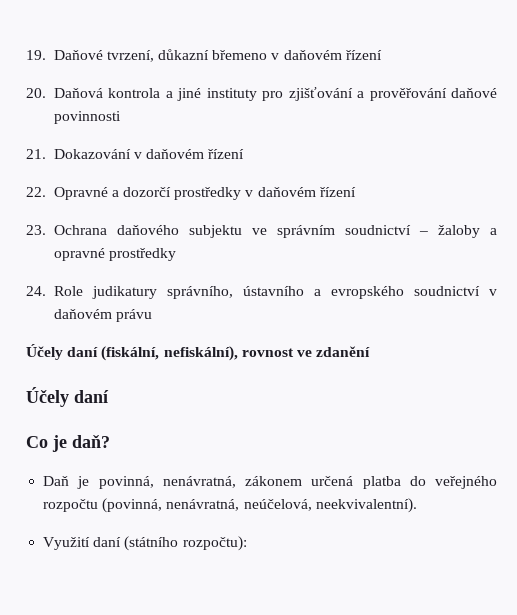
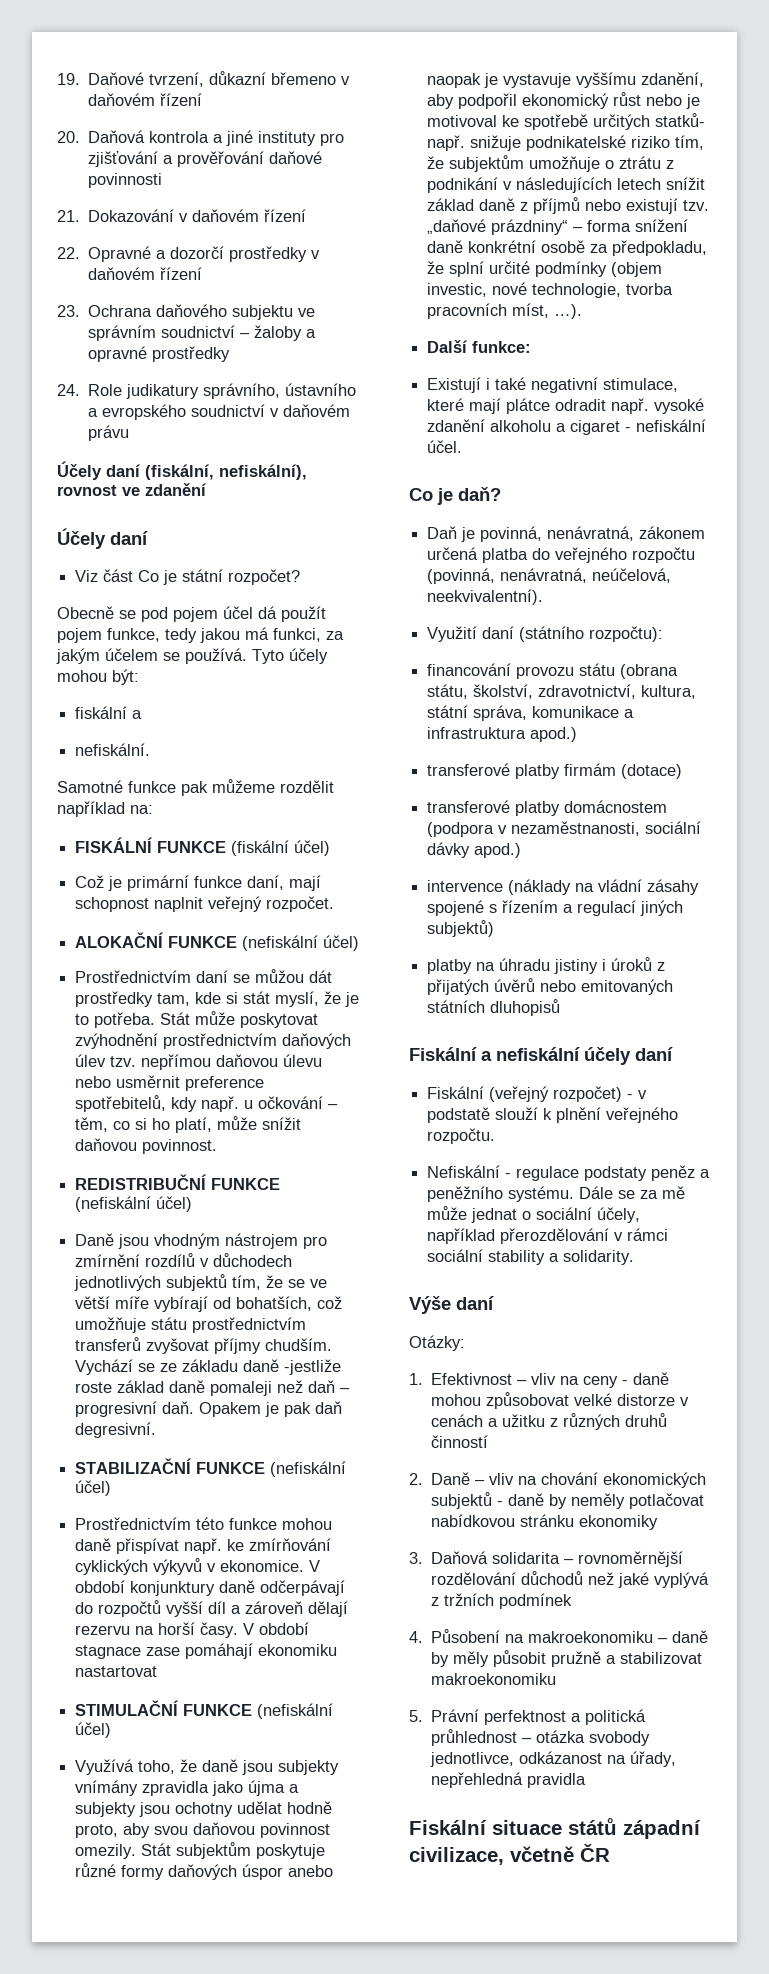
(109, 396) none -> [75,569,301,585] [57,606,326,622] [57,627,344,643] [56,648,328,664] [57,669,139,685] [75,706,143,719] [75,743,151,756] [57,779,334,796] [57,801,153,817] [75,837,331,856] [75,875,322,891] [75,896,335,912] [75,932,360,951] [75,969,333,983] [75,991,360,1007] [75,1011,319,1028] [75,1033,352,1049] [75,1054,323,1070] [75,1075,265,1091] [75,1095,339,1112] [75,1116,302,1133] [75,1138,218,1154] [75,1174,281,1190] [75,1196,193,1212] [75,1233,328,1249] [75,1253,293,1267] [74,1274,328,1291] [75,1296,343,1312] [75,1317,307,1333] [75,1337,333,1354] [75,1359,342,1375] [75,1380,351,1396] [75,1401,343,1417] [75,1422,157,1438] [75,1458,347,1477] [75,1480,112,1496] [75,1517,333,1530] [75,1538,332,1554] [75,1558,321,1575] [75,1580,346,1596] [75,1600,349,1617] [75,1622,310,1638] [75,1643,338,1659] [75,1666,158,1677] [75,1700,334,1719] [75,1722,112,1738] [75,1759,340,1775] [75,1780,300,1796] [75,1801,333,1817] [75,1822,331,1838] [75,1842,326,1859] [75,1863,334,1880] [427,72,705,88] [427,92,701,109] [427,113,706,130] [427,135,705,151] [427,155,675,172] [427,177,706,193] [427,197,710,214] [427,219,689,235] [427,240,708,256] [427,261,663,277] [427,282,674,298] [427,303,583,319] [427,340,532,353] [427,377,679,393] [427,398,705,414] [427,419,707,435] [427,440,463,453] // Viz část Co je státní rozpočet? // Obecně se pod pojem účel dá použít pojem funkce, tedy jakou má funkci, za jakým účelem se používá. Tyto účely mohou být: // fiskální a // nefiskální. // Samotné funkce pak můžeme rozdělit například na: // FISKÁLNÍ FUNKCE (fiskální účel) // Což je primární funkce daní, mají schopnost naplnit veřejný rozpočet. // ALOKAČNÍ FUNKCE (nefiskální účel) // Prostřednictvím daní se můžou dát prostředky tam, kde si stát myslí, že je to potřeba. Stát může poskytovat zvýhodnění prostřednictvím daňových úlev tzv. nepřímou daňovou úlevu nebo usměrnit preference spotřebitelů, kdy např. u očkování – těm, co si ho platí, může snížit daňovou povinnost. // REDISTRIBUČNÍ FUNKCE (nefiskální účel) // Daně jsou vhodným nástrojem pro zmírnění rozdílů v důchodech jednotlivých subjektů tím, že se ve větší míře vybírají od bohatších, což umožňuje státu prostřednictvím transferů zvyšovat příjmy chudším. Vychází se ze základu daně -jestliže roste základ daně pomaleji než daň – progresivní daň. Opakem je pak daň degresivní. // STABILIZAČNÍ FUNKCE (nefiskální účel) // Prostřednictvím této funkce mohou daně přispívat např. ke zmírňování cyklických výkyvů v ekonomice. V období konjunktury daně odčerpávají do rozpočtů vyšší díl a zároveň dělají rezervu na horší časy. V období stagnace zase pomáhají ekonomiku nastartovat // STIMULAČNÍ FUNKCE (nefiskální účel) // Využívá toho, že daně jsou subjekty vnímány zpravidla jako újma a subjekty jsou ochotny udělat hodně proto, aby svou daňovou povinnost omezily. Stát subjektům poskytuje různé formy daňových úspor anebo naopak je vystavuje vyššímu zdanění, aby podpořil ekonomický růst nebo je motivoval ke spotřebě určitých statků- např. snižuje podnikatelské riziko tím, že subjektům umožňuje o ztrátu z podnikání v následujících letech snížit základ daně z příjmů nebo existují tzv. „daňové prázdniny“ – forma snížení daně konkrétní osobě za předpokladu, že splní určité podmínky (objem investic, nové technologie, tvorba pracovních míst, …). // Další funkce: // Existují i také negativní stimulace, které mají plátce odradit např. vysoké zdanění alkoholu a cigaret - nefiskální účel.
(247, 543) none -> [427,663,679,679] [427,684,697,699] [427,705,635,721] [427,727,578,742] [427,763,683,779] [427,800,668,816] [427,821,702,837] [427,842,522,858] [427,879,700,895] [427,900,684,916] [427,920,495,937] [427,957,666,974] [427,978,674,995] [427,999,561,1016] [409,1047,673,1065] [427,1086,648,1102] [427,1107,679,1123] [427,1128,496,1144] [427,1165,711,1181] [427,1186,686,1202] [427,1206,641,1223] [427,1228,669,1244] [427,1249,635,1265] [409,1296,494,1314] [409,1335,465,1351] [409,1372,670,1388] [431,1392,690,1409] [431,1413,668,1430] [431,1435,489,1448] [409,1472,707,1488] [431,1492,705,1509] [431,1514,659,1530] [409,1551,684,1567] [431,1571,710,1588] [431,1593,573,1609] [409,1629,709,1643] [431,1650,703,1667] [431,1673,557,1685] [409,1709,647,1725] [431,1729,651,1746] [430,1751,677,1767] [431,1772,587,1788] [409,1818,701,1839] [409,1844,610,1865] // financování provozu státu (obrana státu, školství, zdravotnictví, kultura, státní správa, komunikace a infrastruktura apod.) // transferové platby firmám (dotace) // transferové platby domácnostem (podpora v nezaměstnanosti, sociální dávky apod.) // intervence (náklady na vládní zásahy spojené s řízením a regulací jiných subjektů) // platby na úhradu jistiny i úroků z přijatých úvěrů nebo emitovaných státních dluhopisů // Fiskální a nefiskální účely daní // Fiskální (veřejný rozpočet) - v podstatě slouží k plnění veřejného rozpočtu. // Nefiskální - regulace podstaty peněz a peněžního systému. Dále se za mě může jednat o sociální účely, například přerozdělování v rámci sociální stability a solidarity. // Výše daní // Otázky: // 1. Efektivnost – vliv na ceny ‐ daně mohou způsobovat velké distorze v cenách a užitku z různých druhů činností // 2. Daně – vliv na chování ekonomických subjektů ‐ daně by neměly potlačovat nabídkovou stránku ekonomiky // 3. Daňová solidarita – rovnoměrnější rozdělování důchodů než jaké vyplývá z tržních podmínek // 4. Působení na makroekonomiku – daně by měly působit pružně a stabilizovat makroekonomiku // 5. Právní perfektnost a politická průhlednost – otázka svobody jednotlivce, odkázanost na úřady, nepřehledná pravidla // Fiskální situace států západní civilizace, včetně ČR

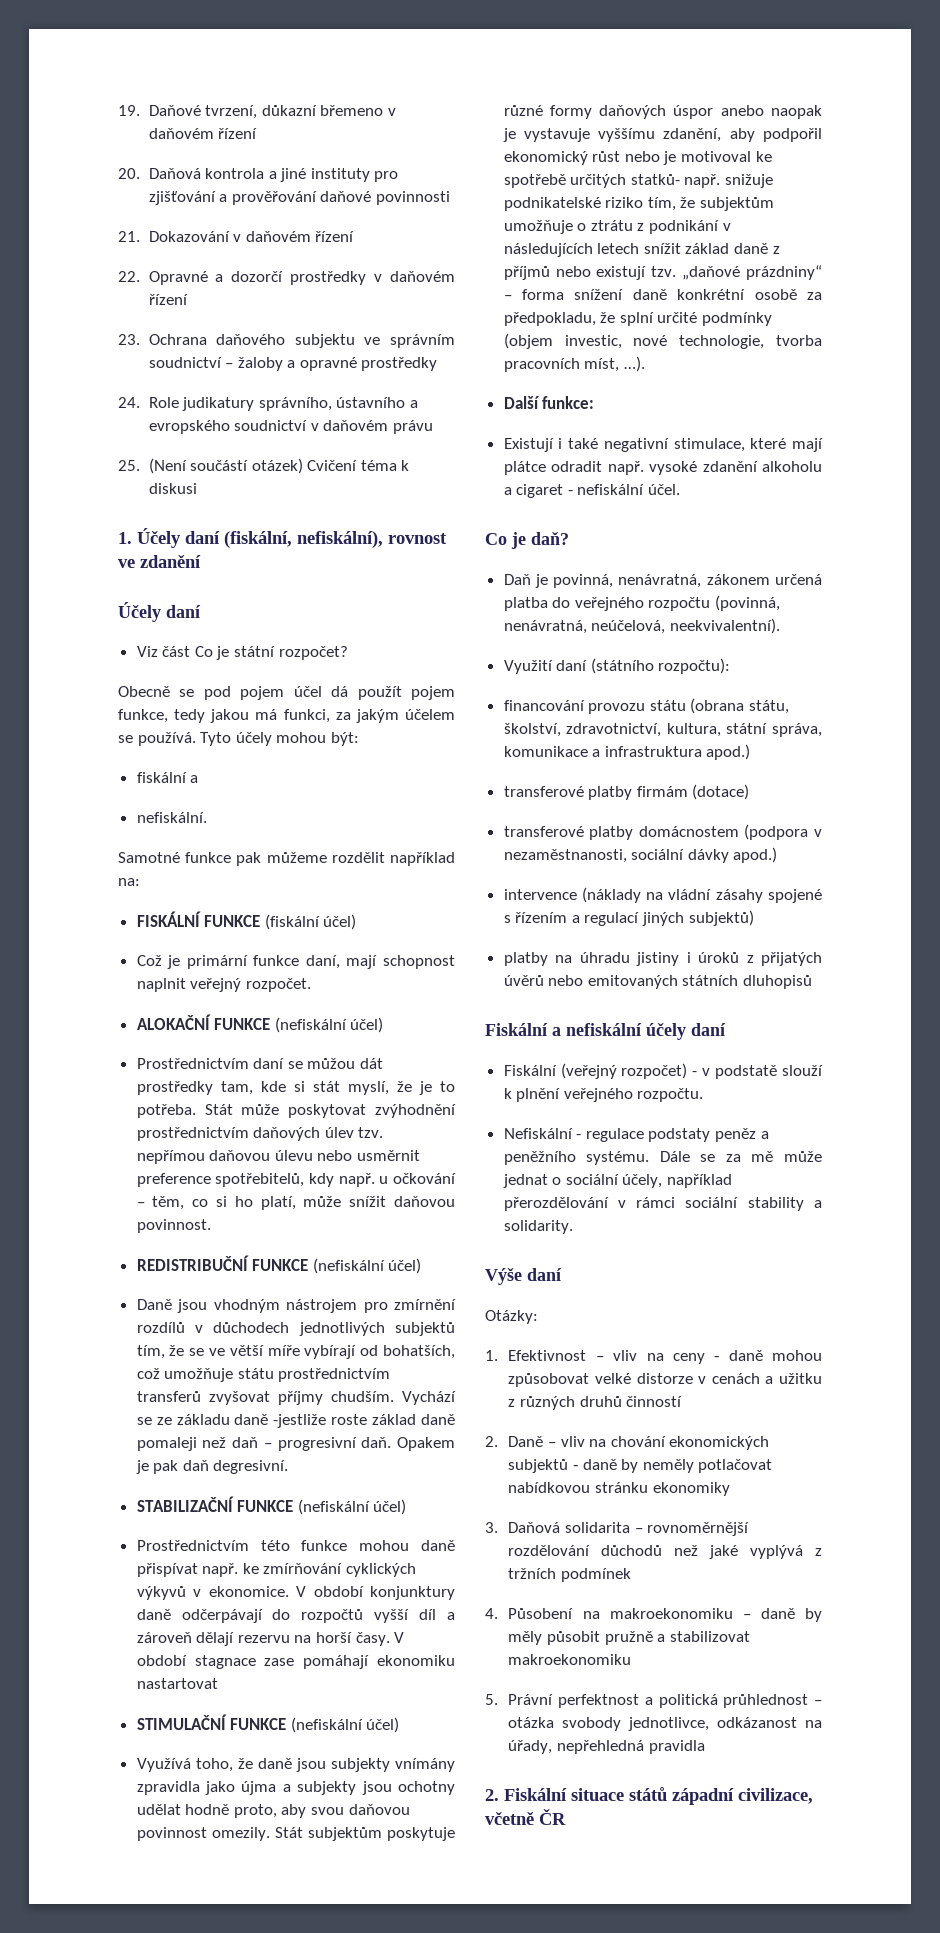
(130, 433) none -> [118,458,410,474] [148,483,197,494] [118,532,132,544] 25. (Není součástí otázek) Cvičení téma k diskusi // 1.
(587, 1780) none -> [485,1789,499,1801] 2.

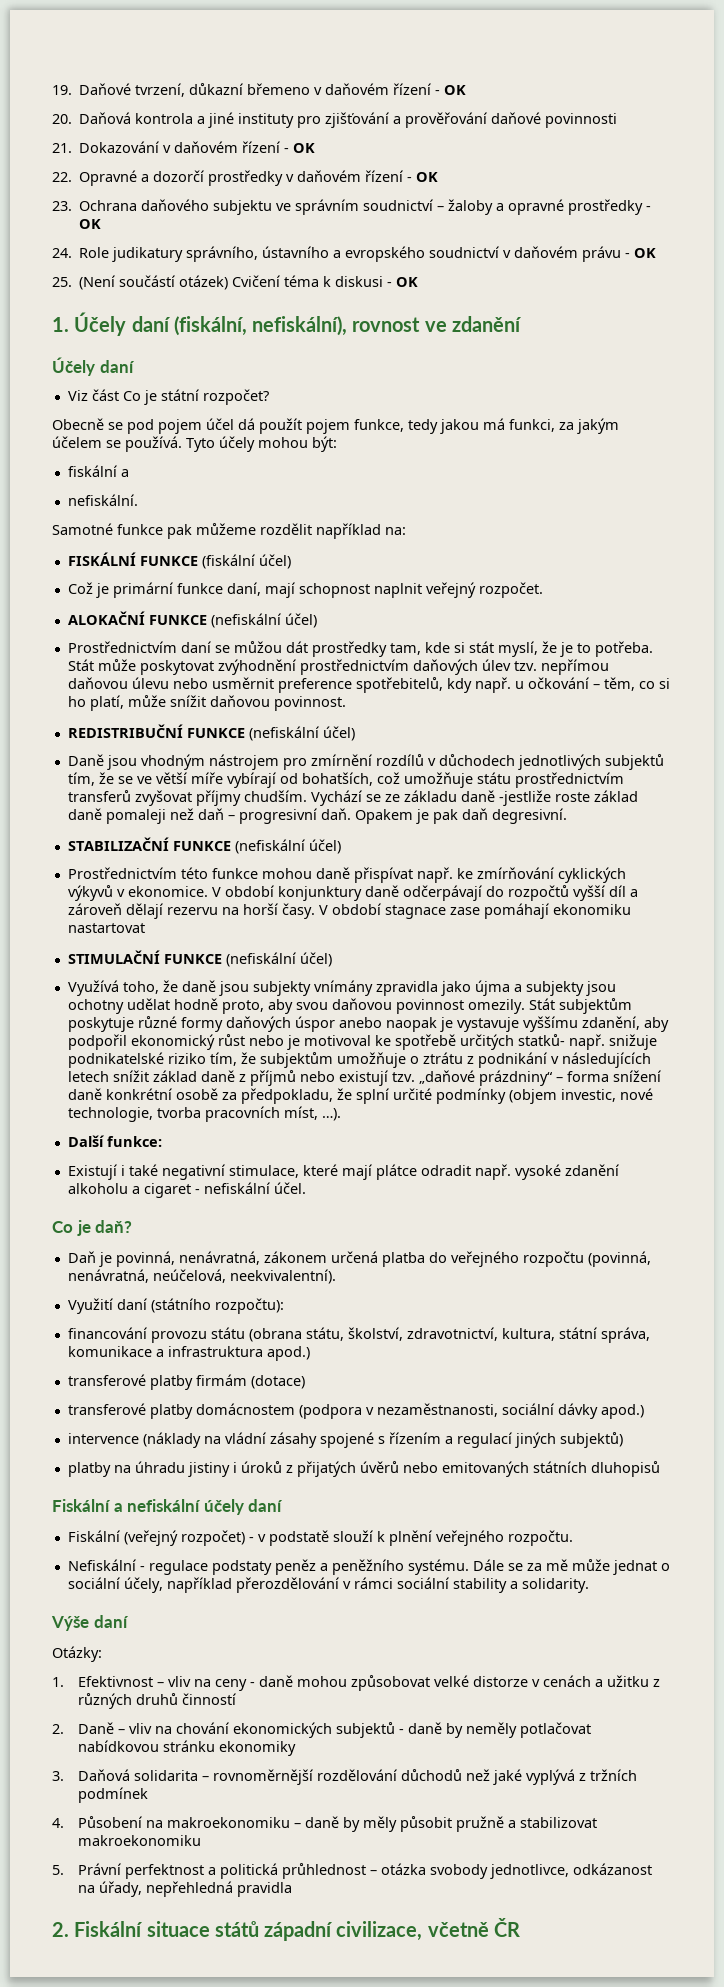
(258, 133) none -> [435,85,467,95] - OK
(355, 236) none -> [284,143,316,153] - OK
(188, 299) none -> [407,172,439,182] - OK
(438, 364) none -> [646,206,652,211] [79,219,102,229] - OK
(433, 427) none -> [625,248,657,258] - OK
(197, 488) none -> [387,277,419,287] - OK

